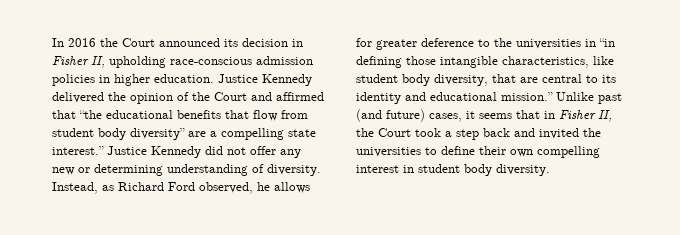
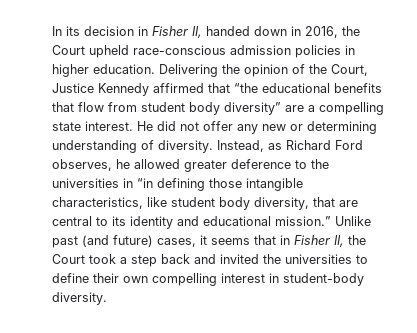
[68,38,220,47] 2016 the Court announced -> (62, 31) none
[109,56,166,68] upholding -> [206,26,360,38] [52,45,129,58] handed down in 2016, the Court upheld
[218,74,312,86] [52,92,104,103] Justice Kennedy delivered -> [159,64,218,77] Delivering
[214,92,272,101] Court and -> [331,64,368,76] [52,83,149,96] Court, Justice Kennedy
[52,146,201,158] interest.” Justice Kennedy -> [85,121,153,131] interest. He
[199,182,310,194] [356,38,372,47] observed, he allows for -> [52,159,180,171] observes, he allowed
[418,164,492,176] student body -> [283,273,364,286] student-body

